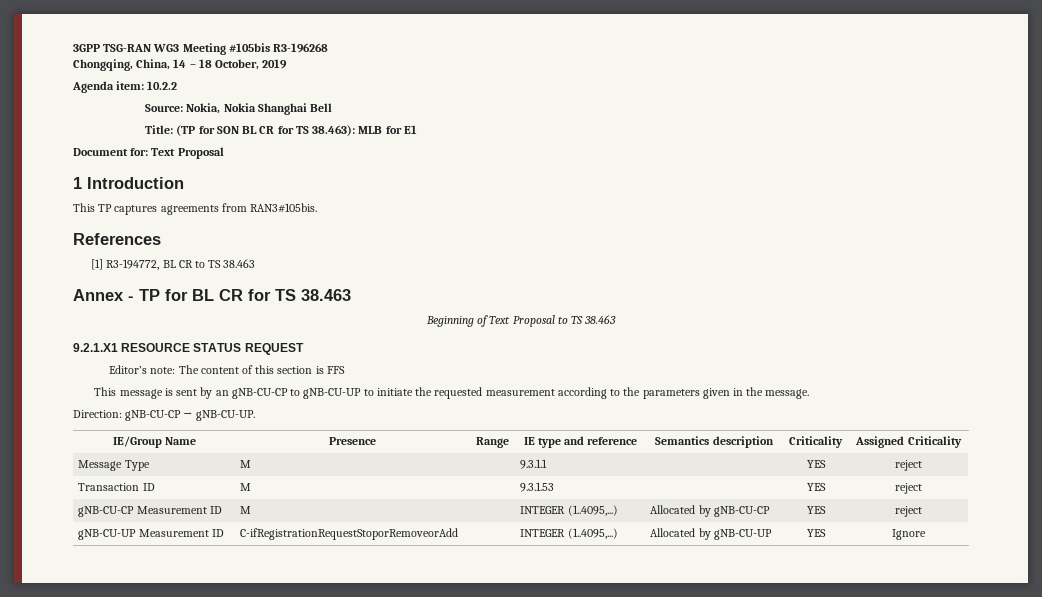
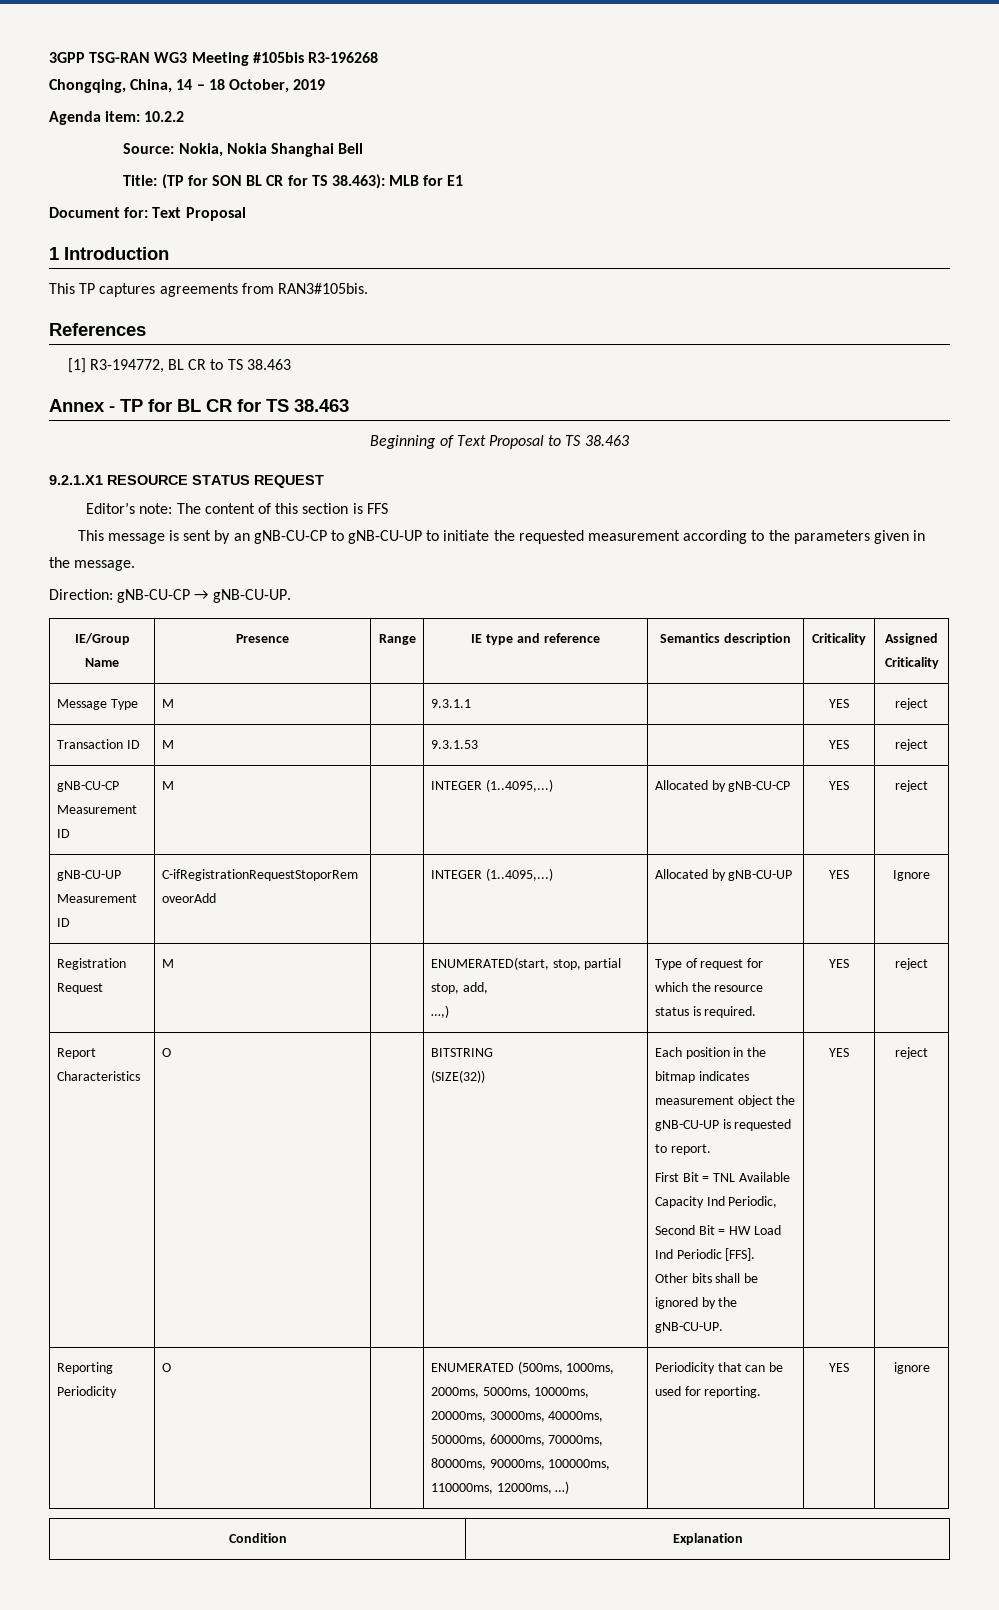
(926, 534) none -> [56,958,126,970] [56,983,103,994] [161,959,174,968] [430,957,622,970] [430,982,488,994] [430,1005,449,1018] [654,958,764,970] [654,982,764,992] [654,1006,757,1018] [829,959,849,968] [895,958,928,970] [56,1048,96,1059] [56,1071,140,1081] [161,1048,171,1057] [430,1048,493,1057] [430,1070,485,1083] [654,1047,767,1059] [654,1071,749,1083] [654,1095,796,1107] [654,1119,792,1131] [654,1144,711,1155] [654,1172,790,1182] [654,1196,778,1208] [654,1225,781,1235] [654,1248,756,1261] [654,1273,759,1283] [654,1297,738,1309] [654,1322,723,1333] [829,1048,849,1057] [895,1047,928,1059] [56,1362,113,1374] [56,1386,117,1398] [161,1363,171,1372] [430,1361,615,1374] [430,1387,590,1398] [430,1411,604,1422] [430,1434,604,1446] [430,1458,611,1470] [430,1481,570,1494] [654,1362,784,1374] [654,1386,762,1398] [829,1363,849,1372] [893,1362,930,1374] [228,1533,287,1543] [672,1533,743,1545] // Registration Request | M | | ENUMERATED(start, stop, partial stop, add, // …,) | Type of request for which the resource status is required. | YES | reject // Report Characteristics | O | | BITSTRING // (SIZE(32)) | Each position in the bitmap indicates measurement object the gNB-CU-UP is requested to report. // First Bit = TNL Available Capacity Ind Periodic, // Second Bit = HW Load Ind Periodic [FFS]. // Other bits shall be ignored by the gNB-CU-UP. | YES | reject // Reporting Periodicity | O | | ENUMERATED (500ms, 1000ms, 2000ms, 5000ms, 10000ms, 20000ms, 30000ms, 40000ms, 50000ms, 60000ms, 70000ms, 80000ms, 90000ms, 100000ms, 110000ms, 12000ms, …) | Periodicity that can be used for reporting. | YES | ignore // Condition | Explanation

